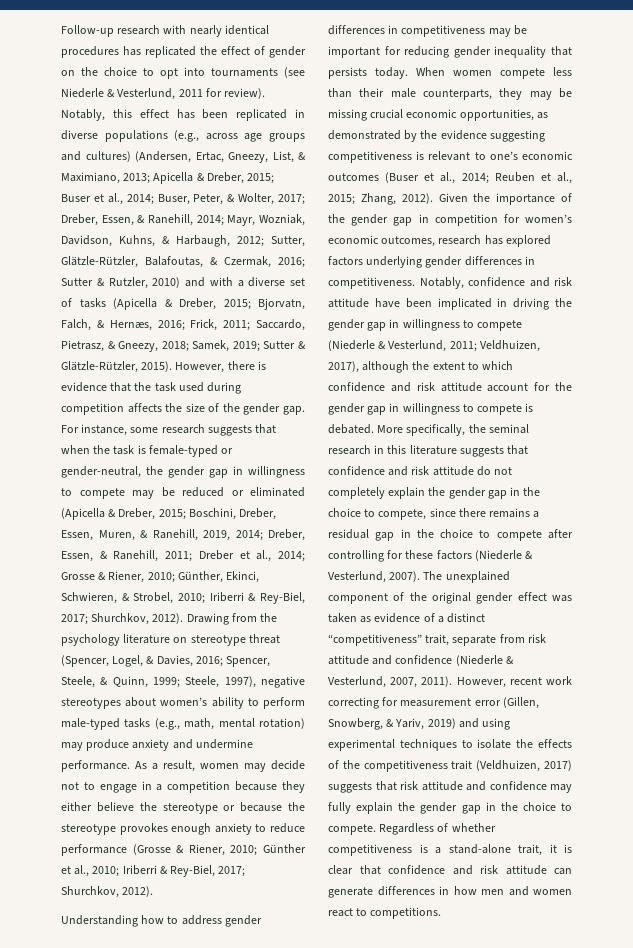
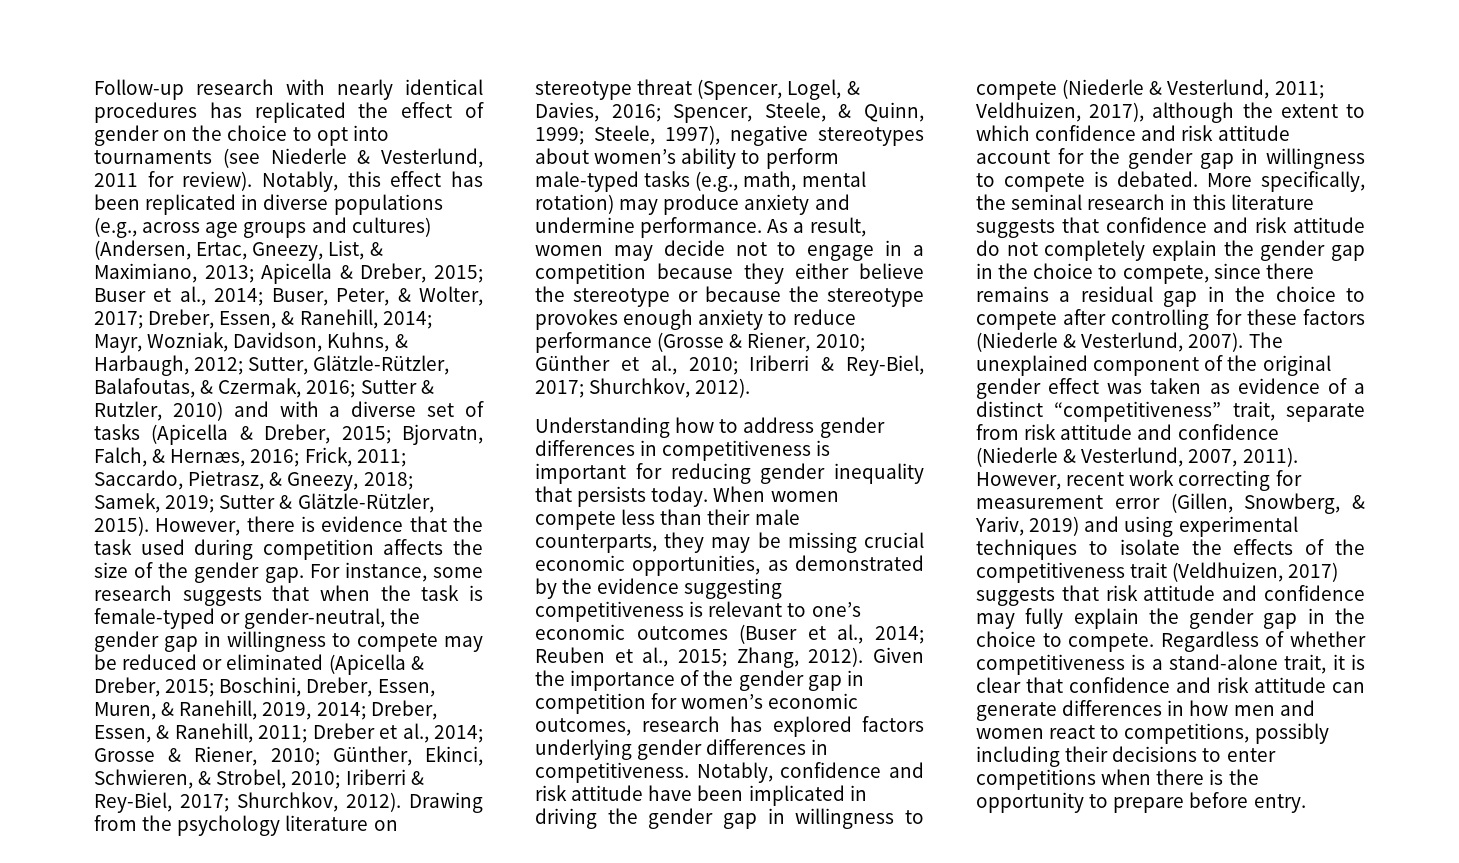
[488,25,527,37] may be -> [816,440,831,456] is
[370,907,442,919] competitions. -> [1124,723,1329,744] [976,746,1276,767] [976,769,1259,790] [976,792,1306,813] competitions, possibly including their decisions to enter competitions when there is the opportunity to prepare before entry.

